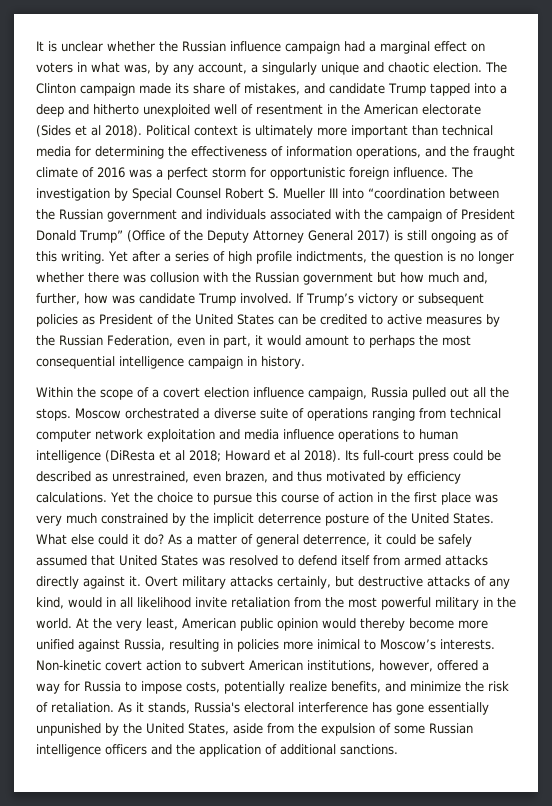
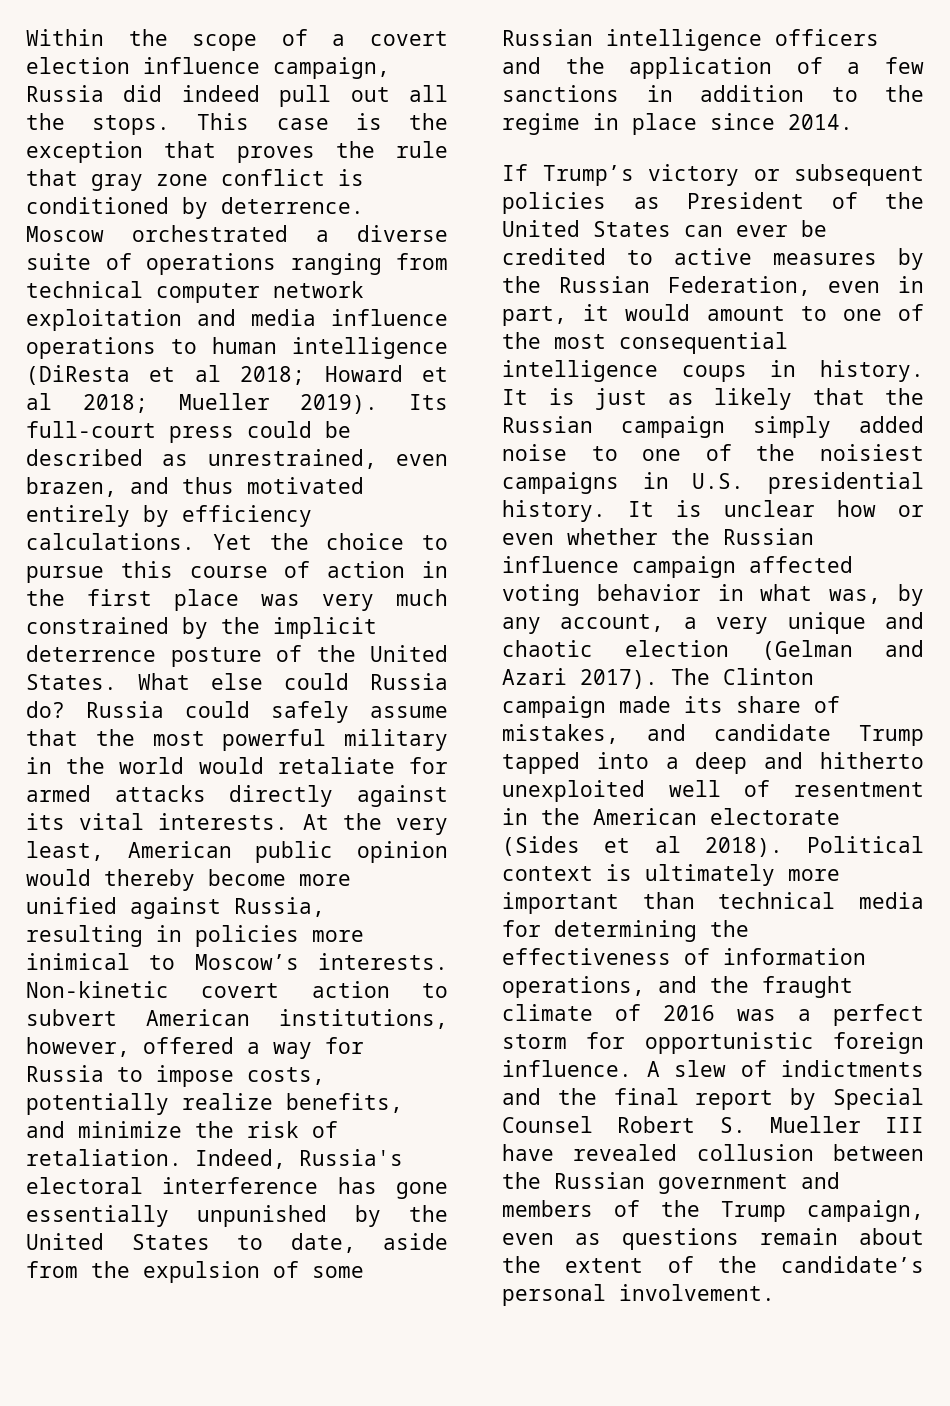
[36,41,103,52] It is unclear -> [26,29,448,51] [26,57,390,79] [26,85,448,107] [26,113,448,135] [26,141,448,163] [26,169,364,191] [26,197,364,219] [26,225,448,242] [26,253,448,275] [26,281,364,303] [26,309,448,331] [26,337,448,359] [26,365,448,385] [26,393,448,414] [26,421,351,443] [26,449,448,469] [26,477,364,497] [26,505,312,527] [26,533,448,550] [26,561,449,583] [26,589,448,611] [26,617,377,639] [26,645,448,667] [26,673,448,690] [26,701,448,723] [26,729,448,751] [26,757,448,774] [26,785,448,807] [26,813,448,835] [26,841,448,863] [26,869,351,891] [26,897,325,919] [26,925,364,947] [26,953,448,970] [26,981,448,998] [26,1009,448,1029] [26,1037,364,1059] [26,1065,325,1087] [26,1093,403,1115] [26,1121,338,1138] [26,1149,403,1169] [26,1177,448,1199] [26,1205,448,1227] [26,1233,448,1253] [26,1261,364,1283] [502,29,879,51] [502,57,924,79] [502,85,924,102] [502,113,853,135] [502,164,924,186] [502,192,924,214] [502,220,827,237] [502,248,924,270] [502,276,924,296] [502,304,924,326] [502,332,788,354] [502,360,924,382] [502,388,924,410] [502,416,924,438] [502,444,924,461] [502,472,924,494] [502,500,924,522] [502,533,554,545] Within the scope of a covert election influence campaign, Russia did indeed pull out all the stops. This case is the exception that proves the rule that gray zone conflict is conditioned by deterrence. Moscow orchestrated a diverse suite of operations ranging from technical computer network exploitation and media influence operations to human intelligence (DiResta et al 2018; Howard et al 2018; Mueller 2019). Its full-court press could be described as unrestrained, even brazen, and thus motivated entirely by efficiency calculations. Yet the choice to pursue this course of action in the first place was very much constrained by the implicit deterrence posture of the United States. What else could Russia do? Russia could safely assume that the most powerful military in the world would retaliate for armed attacks directly against its vital interests. At the very least, American public opinion would thereby become more unified against Russia, resulting in policies more inimical to Moscow’s interests. Non-kinetic covert action to subvert American institutions, however, offered a way for Russia to impose costs, potentially realize benefits, and minimize the risk of retaliation. Indeed, Russia's electoral interference has gone essentially unpunished by the United States to date, aside from the expulsion of some Russian intelligence officers and the application of a few sanctions in addition to the regime in place since 2014. // If Trump’s victory or subsequent policies as President of the United States can ever be credited to active measures by the Russian Federation, even in part, it would amount to one of the most consequential intelligence coups in history. It is just as likely that the Russian campaign simply added noise to one of the noisiest campaigns in U.S. presidential history. It is unclear how or even
[344,41,485,54] [36,62,73,73] had a marginal effect on voters -> [749,556,853,573] [502,584,701,606] affected voting behavior
[262,62,317,75] singularly -> [716,617,769,634] very
[433,62,482,73] election. -> [625,640,924,660] [502,668,658,689] election (Gelman and Azari 2017).
[451,167,473,178] [36,188,110,201] The investigation -> [646,1060,924,1077] [502,1088,774,1110] A slew of indictments and the final report
[342,188,445,199] into “coordination -> [502,1144,814,1161] have revealed collusion
[206,209,515,222] [36,230,509,243] [36,251,514,264] [36,272,488,285] [36,293,484,306] [36,314,500,327] [36,335,471,348] [36,356,305,369] [36,387,509,400] [36,408,501,421] [36,429,458,442] [36,450,501,463] [36,471,461,484] [36,492,498,505] [36,513,494,526] [36,534,472,547] [36,555,488,566] [36,576,510,589] [36,597,516,610] [36,618,488,631] [36,639,495,652] [36,660,489,672] [36,681,509,694] [36,702,489,715] [36,723,473,736] [36,744,398,757] individuals associated with the campaign of President Donald Trump” (Office of the Deputy Attorney General 2017) is still ongoing as of this writing. Yet after a series of high profile indictments, the question is no longer whether there was collusion with the Russian government but how much and, further, how was candidate Trump involved. If Trump’s victory or subsequent policies as President of the United States can be credited to active measures by the Russian Federation, even in part, it would amount to perhaps the most consequential intelligence campaign in history. // Within the scope of a covert election influence campaign, Russia pulled out all the stops. Moscow orchestrated a diverse suite of operations ranging from technical computer network exploitation and media influence operations to human intelligence (DiResta et al 2018; Howard et al 2018). Its full-court press could be described as unrestrained, even brazen, and thus motivated by efficiency calculations. Yet the choice to pursue this course of action in the first place was very much constrained by the implicit deterrence posture of the United States. What else could it do? As a matter of general deterrence, it could be safely assumed that United States was resolved to defend itself from armed attacks directly against it. Overt military attacks certainly, but destructive attacks of any kind, would in all likelihood invite retaliation from the most powerful military in the world. At the very least, American public opinion would thereby become more unified against Russia, resulting in policies more inimical to Moscow’s interests. Non-kinetic covert action to subvert American institutions, however, offered a way for Russia to impose costs, potentially realize benefits, and minimize the risk of retaliation. As it stands, Russia's electoral interference has gone essentially unpunished by the United States, aside from the expulsion of some Russian intelligence officers and the application of additional sanctions. -> [502,1200,924,1222] [502,1228,924,1250] [502,1256,924,1273] [502,1284,775,1306] members of the Trump campaign, even as questions remain about the extent of the candidate’s personal involvement.

